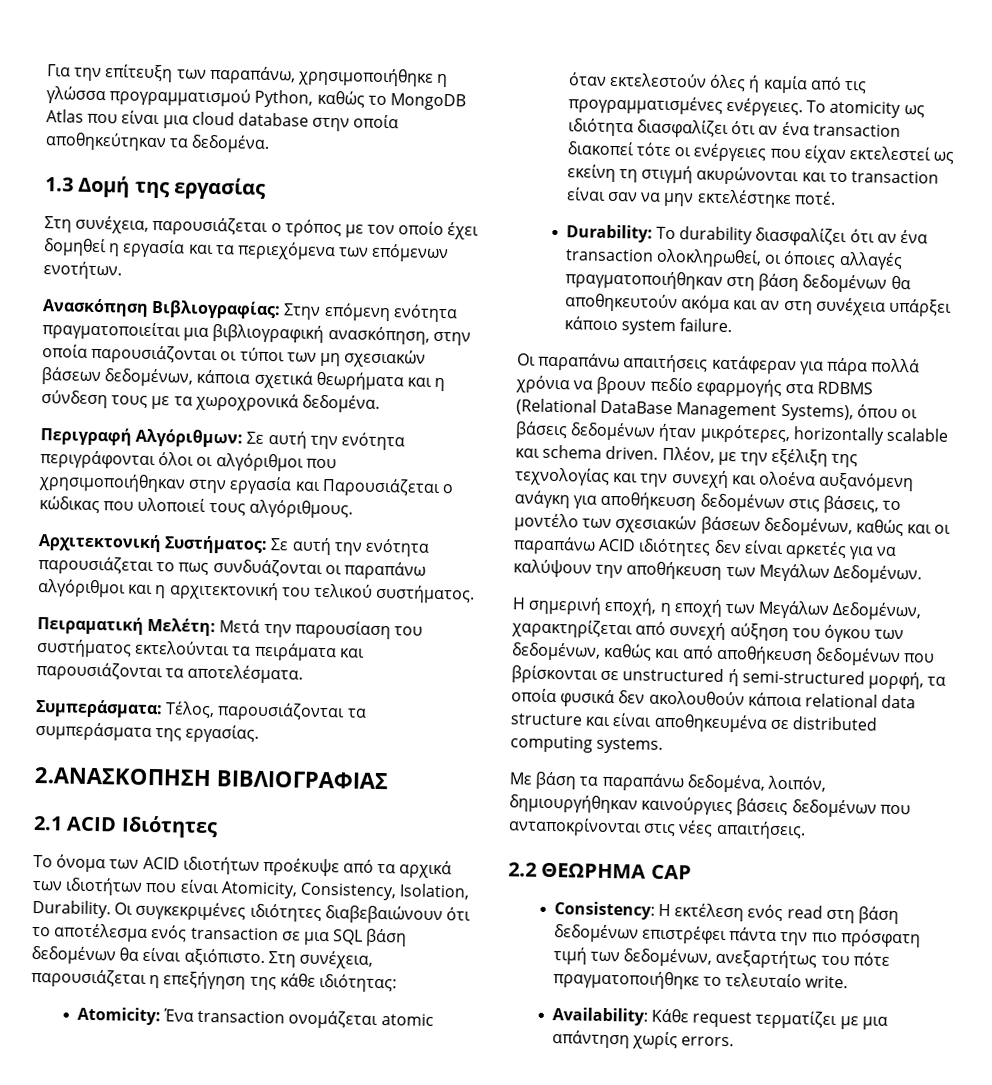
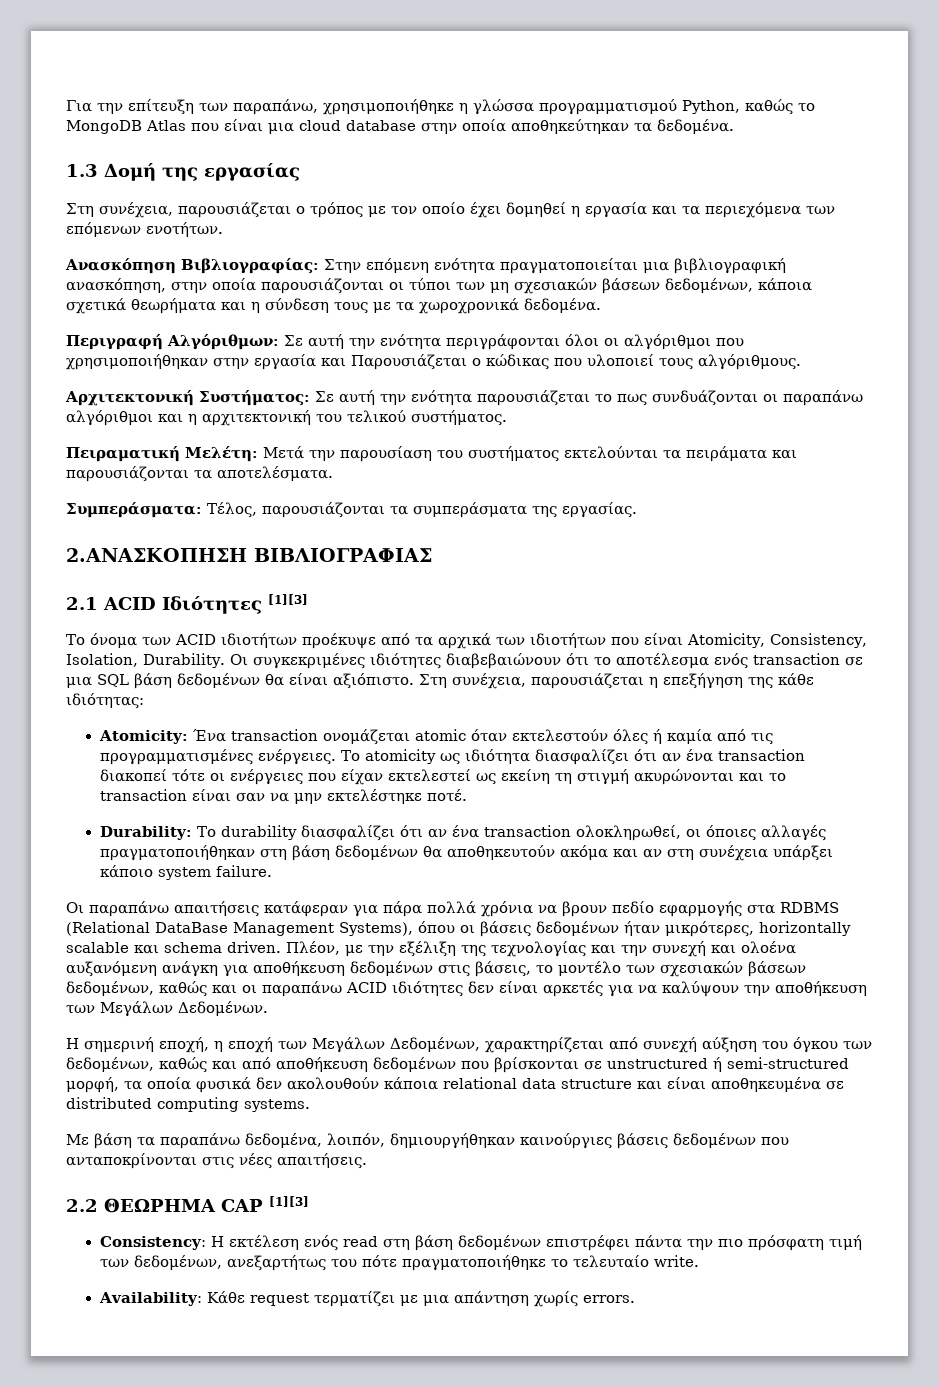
(218, 827) none -> [268,594,308,605] [1][3]
(692, 872) none -> [269,1196,309,1207] [1][3]

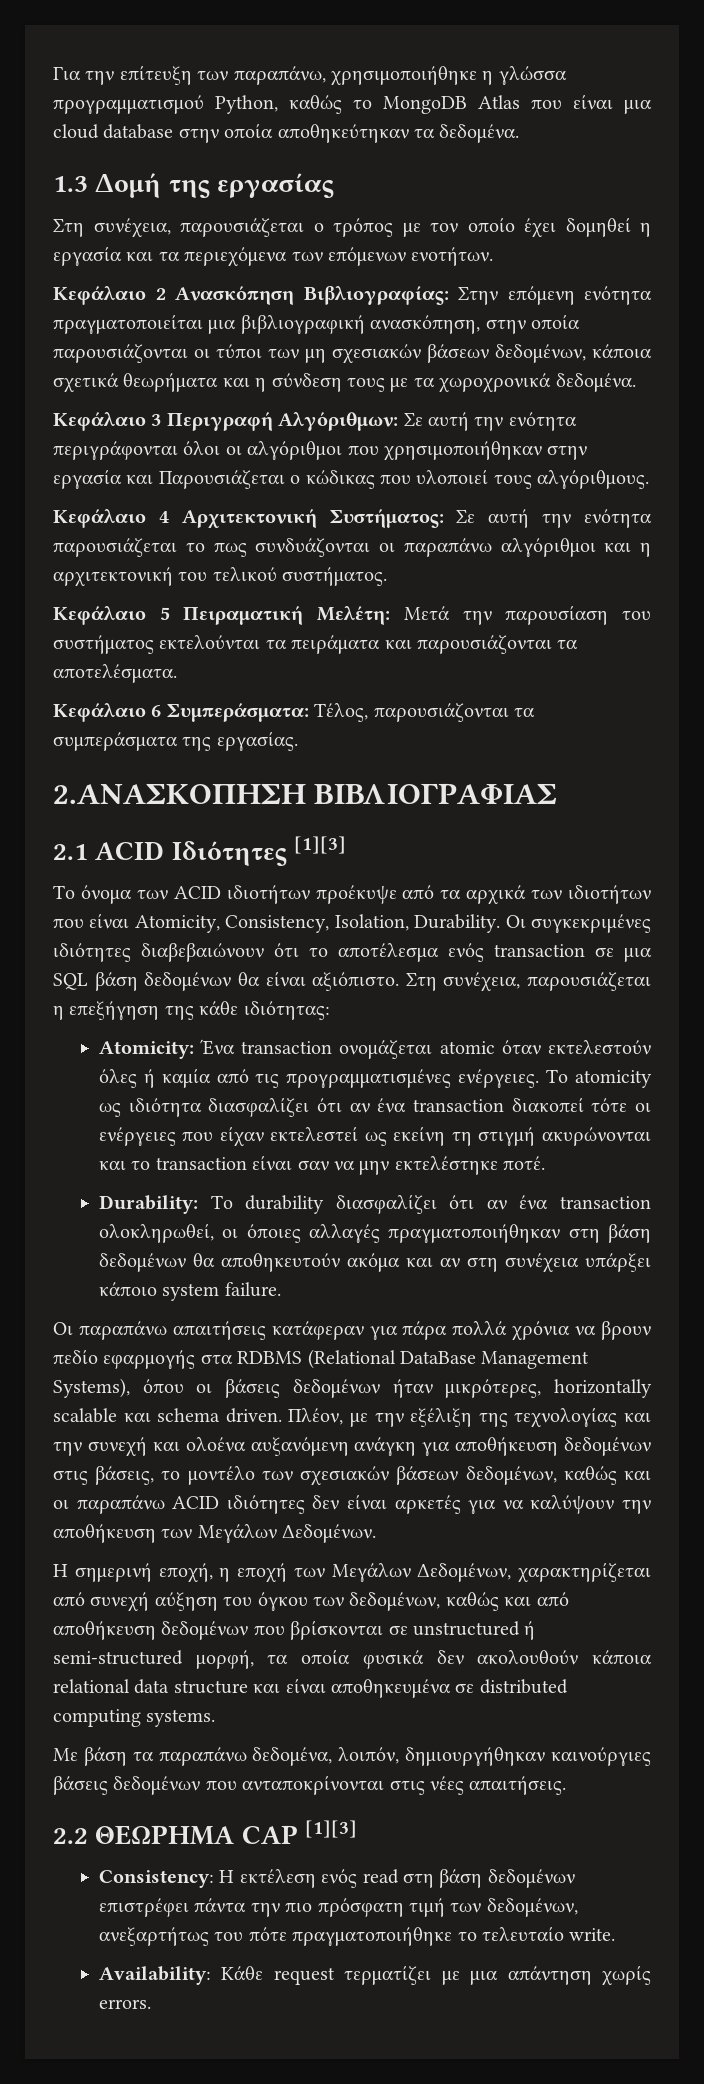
(223, 229) none -> [53,286,166,305] Κεφάλαιο 2
(601, 305) none -> [53,412,162,431] Κεφάλαιο 3
(801, 362) none -> [53,509,169,528] Κεφάλαιο 4
(507, 418) none -> [53,606,170,625] Κεφάλαιο 5
(333, 473) none -> [53,703,162,722] Κεφάλαιο 6

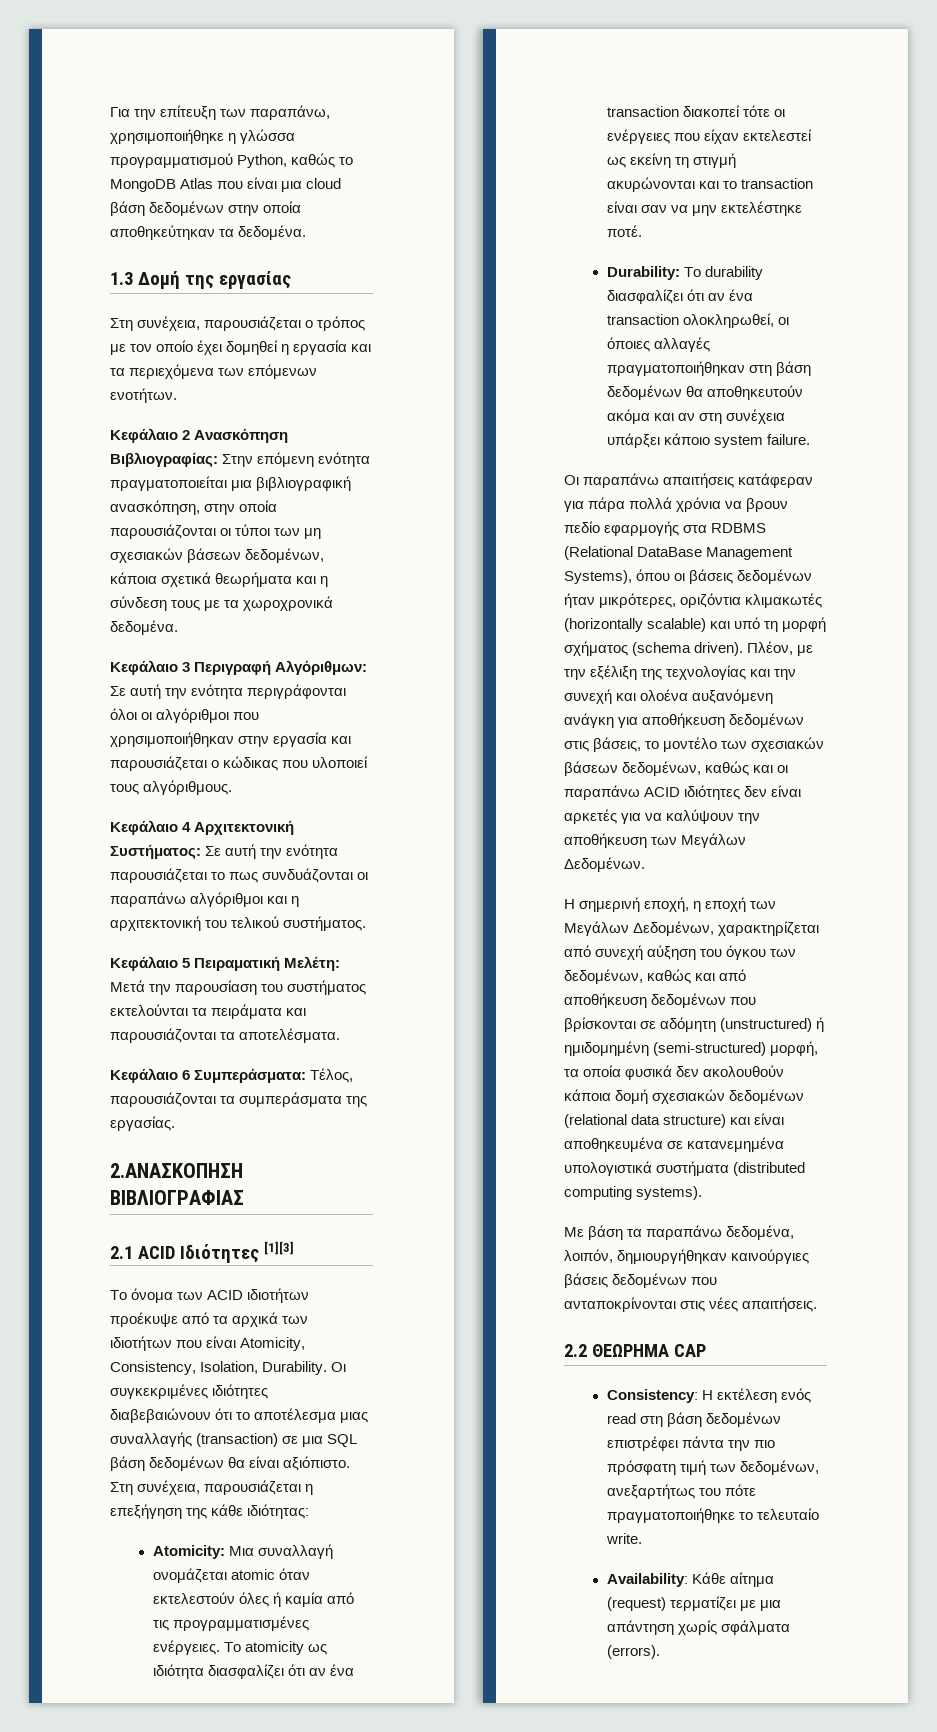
[103,124,174,139] database -> [110,201,225,216] βάση δεδομένων
[158,470,285,489] Παρουσιάζεται -> [110,756,207,771] παρουσιάζεται
[448,943,585,962] ενός transaction -> [340,1412,369,1423] [110,1432,279,1447] μιας συναλλαγής (transaction)
[200,1039,333,1055] Ένα transaction -> [228,1544,333,1559] Μια συναλλαγή
[554,1379,652,1398] [53,1408,282,1423] horizontally scalable και schema driven. -> [680,593,823,608] [564,617,827,632] [564,641,744,656] οριζόντια κλιμακωτές (horizontally scalable) και υπό τη μορφή σχήματος (schema driven).
[413,1621,536,1640] [53,1650,183,1665] unstructured ή semi-structured -> [660,1017,825,1032] [564,1041,767,1056] αδόμητη (unstructured) ή ημιδομημένη (semi-structured)
[53,1678,568,1698] [53,1709,216,1727] relational data structure και είναι αποθηκευμένα σε distributed computing systems. -> [615,1089,805,1104] [564,1113,785,1128] [564,1137,785,1152] [564,1161,806,1176] [564,1186,703,1200] δομή σχεσιακών δεδομένων (relational data structure) και είναι αποθηκευμένα σε κατανεμημένα υπολογιστικά συστήματα (distributed computing systems).
[304,1820,357,1838] [1][3] -> (706, 1350) none
[273,1967,335,1985] request -> [729,1572,774,1587] [606,1597,666,1611] αίτημα (request)
[98,1999,151,2009] errors. -> [720,1620,790,1635] [606,1645,660,1659] σφάλματα (errors).

